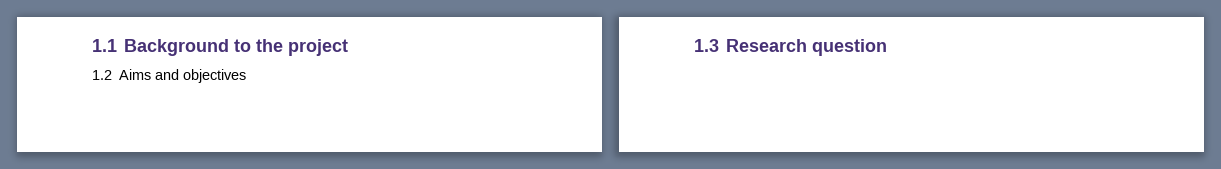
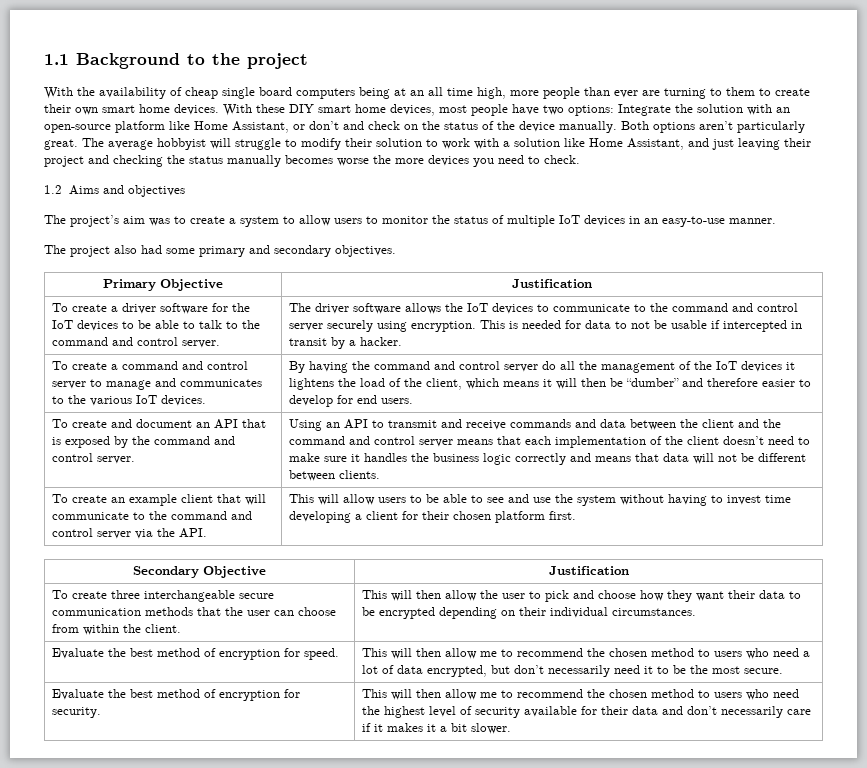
[92,69,247,83] [694,39,888,56] 1.2 Aims and objectives // 1.3 Research question -> [44,87,810,99] [44,104,790,116] [44,121,805,133] [44,138,811,150] [44,155,580,167] [44,185,185,197] [44,215,776,227] [44,245,396,257] [103,279,223,291] [512,279,592,288] [52,303,251,314] [52,320,261,331] [52,337,221,348] [289,303,799,314] [289,320,803,332] [289,337,403,349] [52,361,249,370] [52,378,263,390] [52,395,207,406] [289,361,796,373] [289,378,812,390] [289,395,414,407] [52,419,267,429] [52,436,236,448] [52,453,136,464] [289,419,782,431] [289,436,811,448] [289,453,807,465] [289,470,381,481] [52,494,267,506] [52,511,253,520] [52,528,208,539] [289,494,792,506] [289,511,577,523] [133,566,266,578] [548,566,629,575] [52,590,275,602] [52,607,337,616] [52,624,182,635] [362,590,802,602] [362,607,697,619] [52,648,340,660] [362,648,811,659] [362,665,784,677] [52,689,301,701] [52,707,102,718] [362,689,800,700] [362,706,812,718] [362,723,512,734] With the availability of cheap single board computers being at an all time high, more people than ever are turning to them to create their own smart home devices. With these DIY smart home devices, most people have two options: Integrate the solution with an open-source platform like Home Assistant, or don’t and check on the status of the device manually. Both options aren’t particularly great. The average hobbyist will struggle to modify their solution to work with a solution like Home Assistant, and just leaving their project and checking the status manually becomes worse the more devices you need to check. // 1.2 Aims and objectives // The project’s aim was to create a system to allow users to monitor the status of multiple IoT devices in an easy-to-use manner. // The project also had some primary and secondary objectives. // Primary Objective | Justification // To create a driver software for the IoT devices to be able to talk to the command and control server. | The driver software allows the IoT devices to communicate to the command and control server securely using encryption. This is needed for data to not be usable if intercepted in transit by a hacker. // To create a command and control server to manage and communicates to the various IoT devices. | By having the command and control server do all the management of the IoT devices it lightens the load of the client, which means it will then be “dumber” and therefore easier to develop for end users. // To create and document an API that is exposed by the command and control server. | Using an API to transmit and receive commands and data between the client and the command and control server means that each implementation of the client doesn’t need to make sure it handles the business logic correctly and means that data will not be different between clients. // To create an example client that will communicate to the command and control server via the API. | This will allow users to be able to see and use the system without having to invest time developing a client for their chosen platform first. // Secondary Objective | Justification // To create three interchangeable secure communication methods that the user can choose from within the client. | This will then allow the user to pick and choose how they want their data to be encrypted depending on their individual circumstances. // Evaluate the best method of encryption for speed. | This will then allow me to recommend the chosen method to users who need a lot of data encrypted, but don’t necessarily need it to be the most secure. // Evaluate the best method of encryption for security. | This will then allow me to recommend the chosen method to users who need the highest level of security available for their data and don’t necessarily care if it makes it a bit slower.

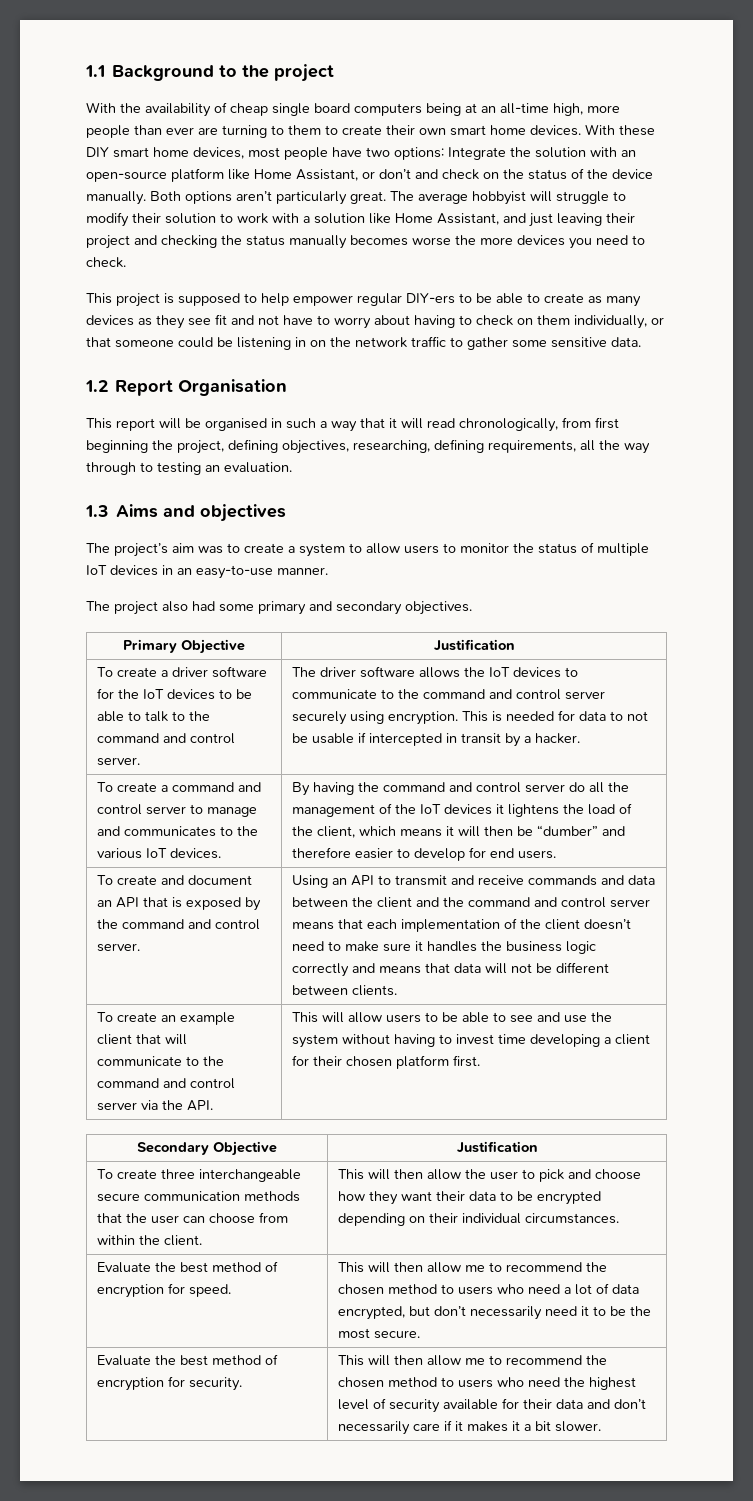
[428,87,473,96] all time -> [500,103,549,114] all-time
[44,185,62,194] 1.2 -> [86,293,641,307] [86,314,664,329] [86,336,641,350] [85,379,288,396] [86,417,619,432] [86,439,650,454] [86,462,292,475] [85,505,109,517] This project is supposed to help empower regular DIY-ers to be able to create as many devices as they see fit and not have to worry about having to check on them individually, or that someone could be listening in on the network traffic to gather some sensitive data. // 1.2 Report Organisation // This report will be organised in such a way that it will read chronologically, from first beginning the project, defining objectives, researching, defining requirements, all the way through to testing an evaluation. // 1.3

